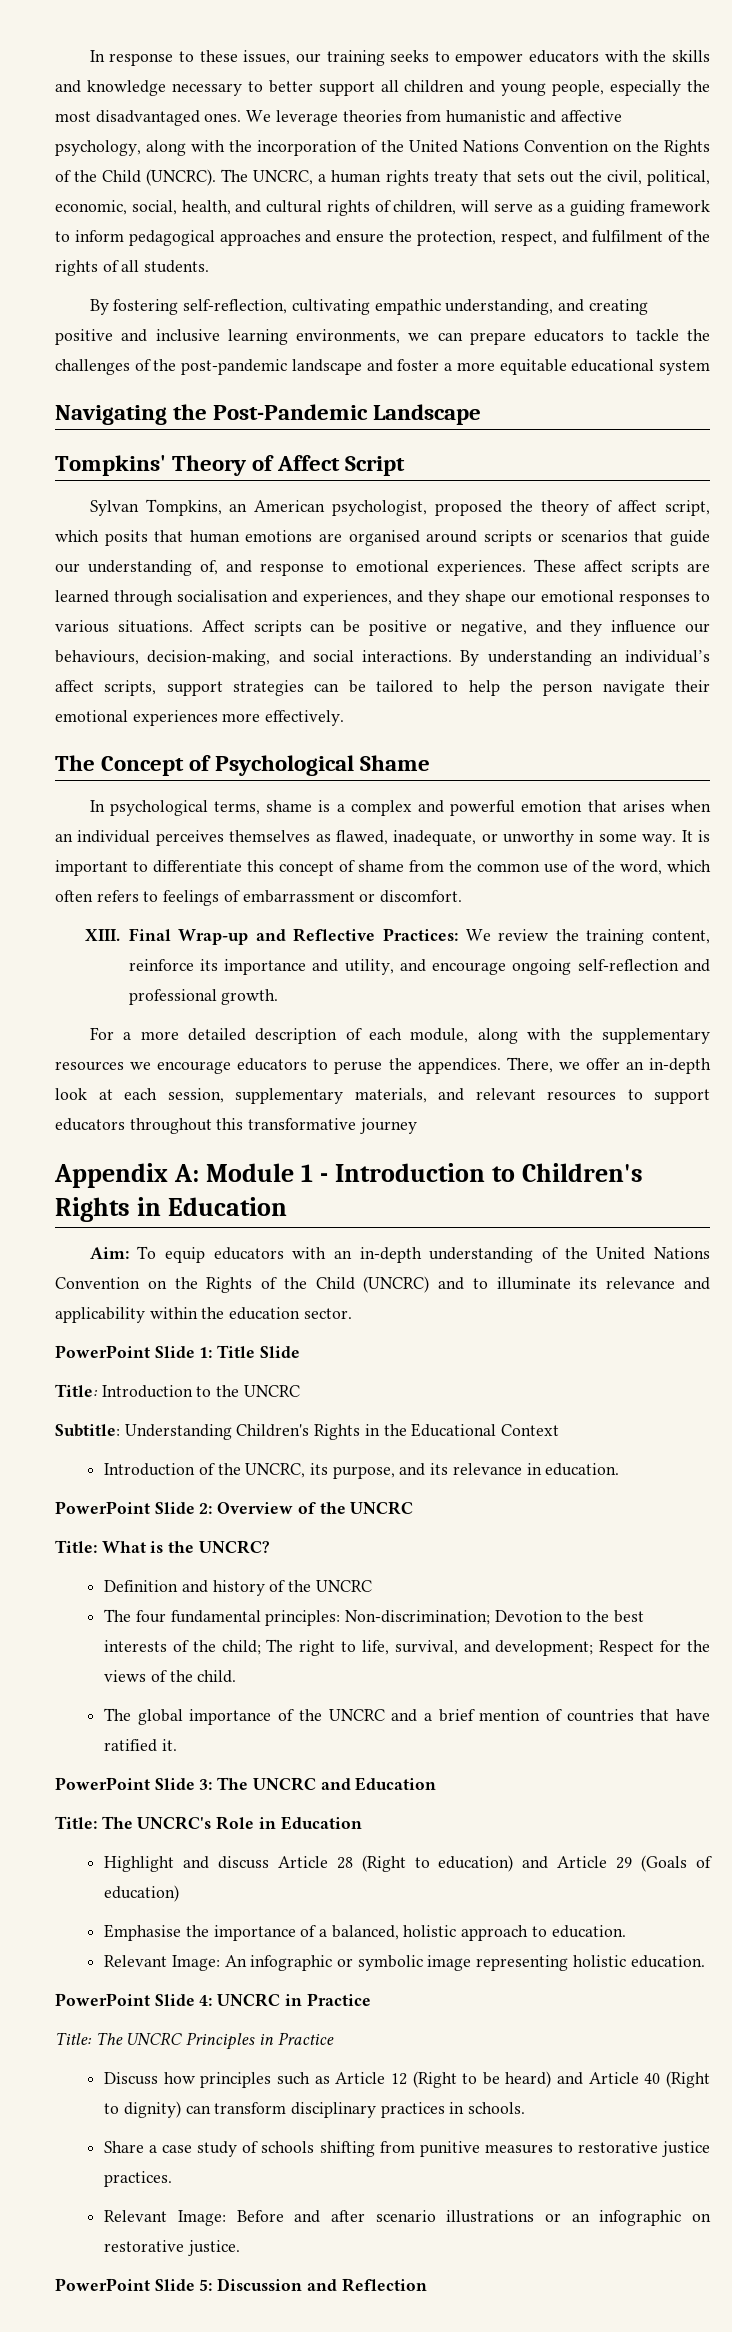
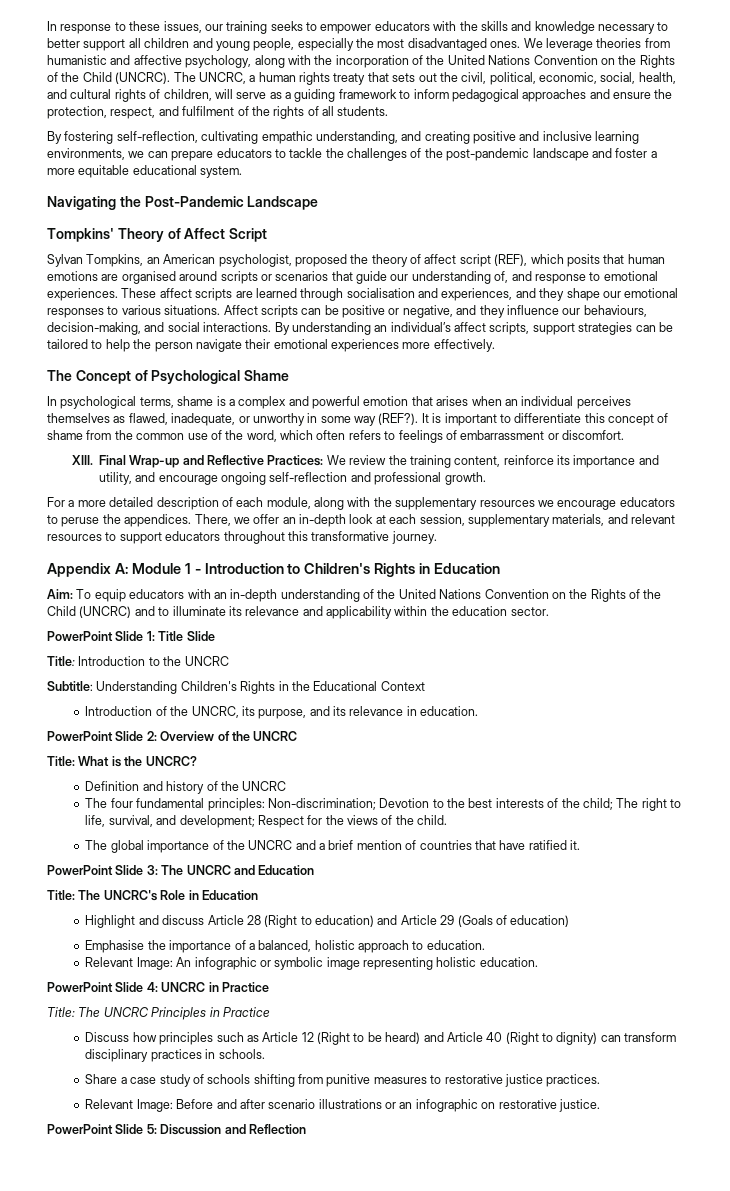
[658,360,710,375] system -> [200,166,243,178] system.
[665,500,710,516] script, -> [459,254,528,267] script (REF),
[642,834,677,846] way. -> [354,413,419,426] way (REF?).
[359,1118,417,1134] journey -> [391,531,437,544] journey.

